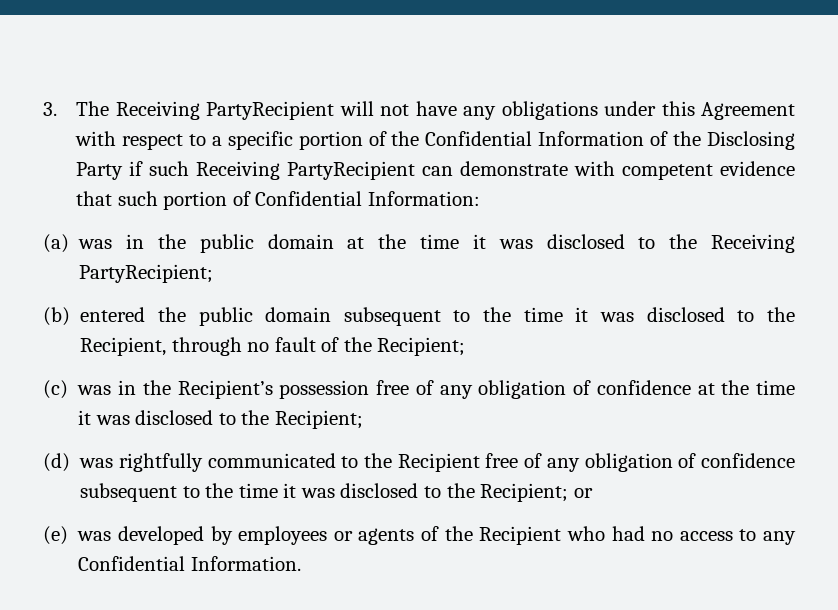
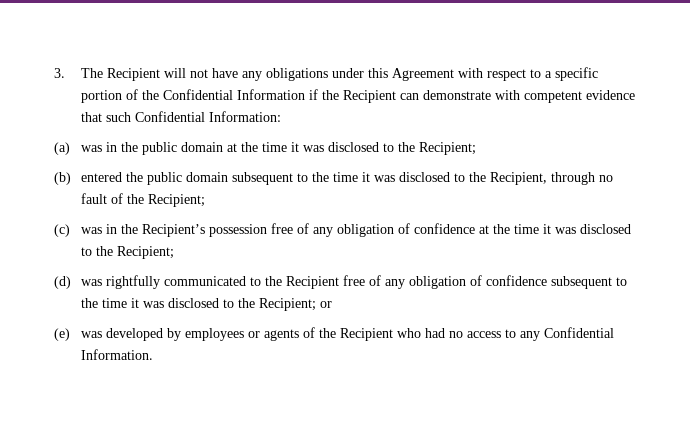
[115,101,335,120] Receiving PartyRecipient -> [107,68,161,81] Recipient
[650,131,795,150] [76,161,416,180] of the Disclosing Party if such Receiving PartyRecipient -> [309,89,397,103] if the Recipient
[163,191,251,210] portion of -> (132, 117) none
[711,234,796,253] [79,264,214,283] Receiving PartyRecipient; -> [419,142,477,155] Recipient;

